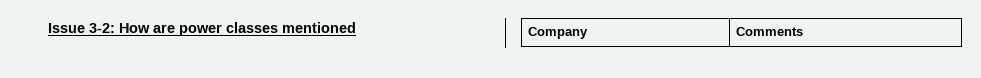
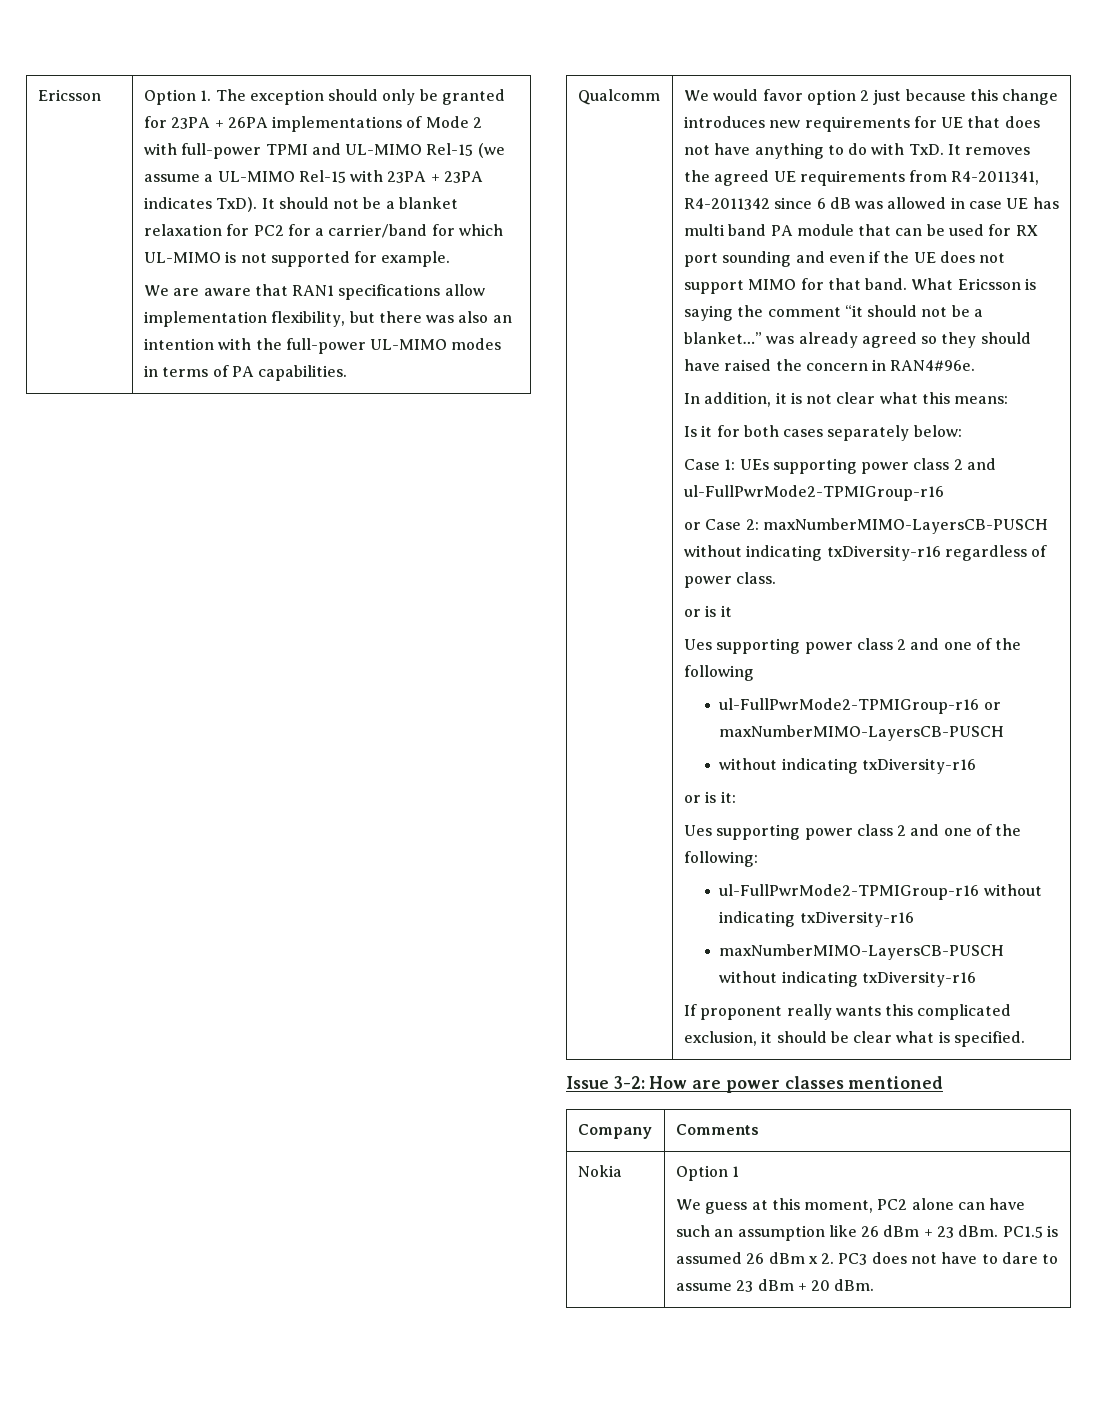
(48, 28) none -> [37,89,101,101] [143,89,506,105] [143,116,483,132] [143,143,505,159] [143,170,484,183] [143,197,459,212] [143,224,504,238] [143,251,451,267] [143,284,485,300] [143,311,512,327] [143,338,502,354] [143,365,348,381] [577,89,660,105] [683,89,1059,105] [683,116,1040,132] [683,143,1031,159] [683,170,1040,186] [683,197,1059,210] [683,224,1038,236] [683,251,1006,267] [683,278,1037,294] [683,305,984,321] [683,332,1031,348] [683,359,976,371] [683,392,1009,407] [683,425,962,441] [683,458,997,474] [683,485,944,501] [683,518,1048,534] [683,545,1048,561] [683,572,777,588] [683,605,732,617] [683,638,1022,654] [683,665,754,681] [719,698,1001,714] [719,725,1005,741] [719,758,977,774] [683,791,736,803] [683,824,1022,840] [683,851,758,867] [719,884,1042,900] [719,911,914,927] [719,944,1005,960] [719,971,977,987] [683,1004,1012,1020] [683,1031,1026,1047] Ericsson | Option 1. The exception should only be granted for 23PA + 26PA implementations of Mode 2 with full-power TPMI and UL-MIMO Rel-15 (we assume a UL-MIMO Rel-15 with 23PA + 23PA indicates TxD). It should not be a blanket relaxation for PC2 for a carrier/band for which UL-MIMO is not supported for example. // We are aware that RAN1 specifications allow implementation flexibility, but there was also an intention with the full-power UL-MIMO modes in terms of PA capabilities. // Qualcomm | We would favor option 2 just because this change introduces new requirements for UE that does not have anything to do with TxD. It removes the agreed UE requirements from R4-2011341, R4-2011342 since 6 dB was allowed in case UE has multi band PA module that can be used for RX port sounding and even if the UE does not support MIMO for that band. What Ericsson is saying the comment “it should not be a blanket…” was already agreed so they should have raised the concern in RAN4#96e. // In addition, it is not clear what this means: // Is it for both cases separately below: // Case 1: UEs supporting power class 2 and ul-FullPwrMode2-TPMIGroup-r16 // or Case 2: maxNumberMIMO-LayersCB-PUSCH without indicating txDiversity-r16 regardless of power class. // or is it // Ues supporting power class 2 and one of the following // ul-FullPwrMode2-TPMIGroup-r16 or maxNumberMIMO-LayersCB-PUSCH // without indicating txDiversity-r16 // or is it: // Ues supporting power class 2 and one of the following: // ul-FullPwrMode2-TPMIGroup-r16 without indicating txDiversity-r16 // maxNumberMIMO-LayersCB-PUSCH without indicating txDiversity-r16 // If proponent really wants this complicated exclusion, it should be clear what is specified. //
(804, 31) none -> [577,1165,622,1177] [675,1165,740,1181] [675,1198,1026,1214] [675,1225,1059,1241] [675,1252,1059,1265] [675,1279,875,1292] // Nokia | Option 1 // We guess at this moment, PC2 alone can have such an assumption like 26 dBm + 23 dBm. PC1.5 is assumed 26 dBm x 2. PC3 does not have to dare to assume 23 dBm + 20 dBm.

